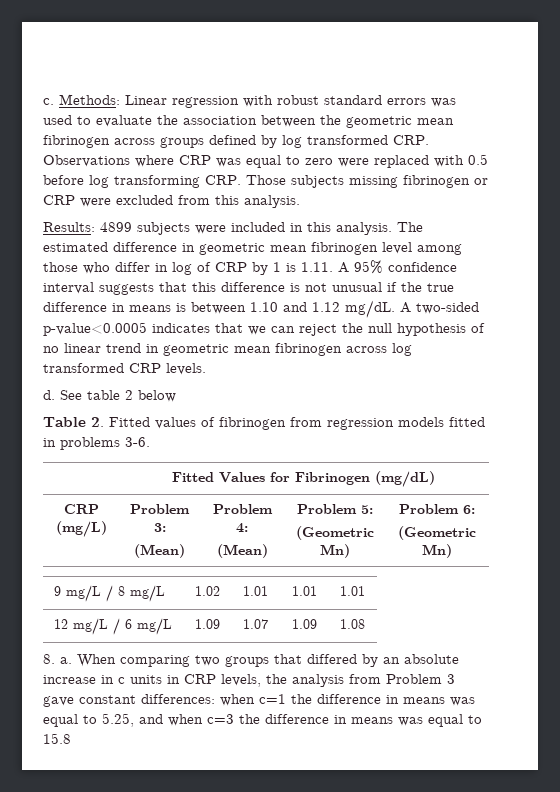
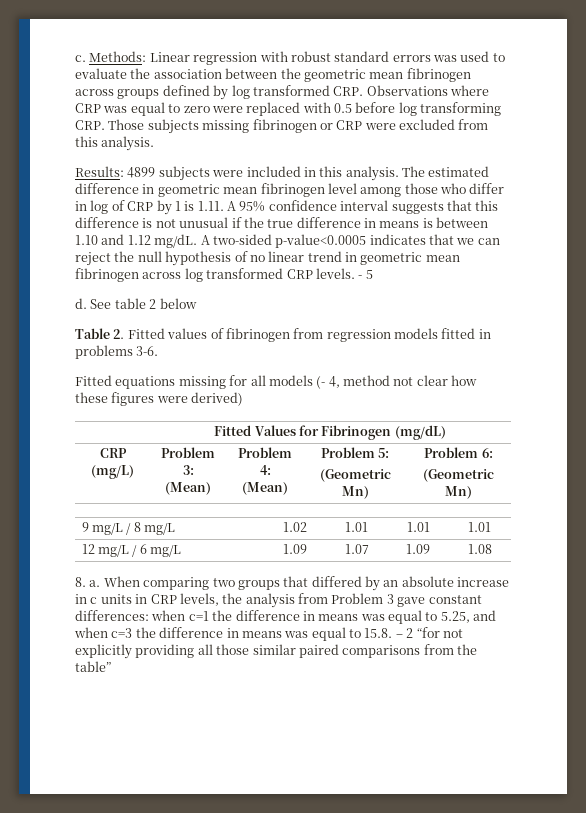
(206, 369) none -> [358,270,373,279] - 5
(150, 442) none -> [75,375,478,389] [75,392,244,406] // Fitted equations missing for all models (- 4, method not clear how these figures were derived)
[43,733,71,744] 15.8 -> [364,627,463,638] [75,644,477,659] [75,661,111,672] 15.8. – 2 “for not explicitly providing all those similar paired comparisons from the table”

